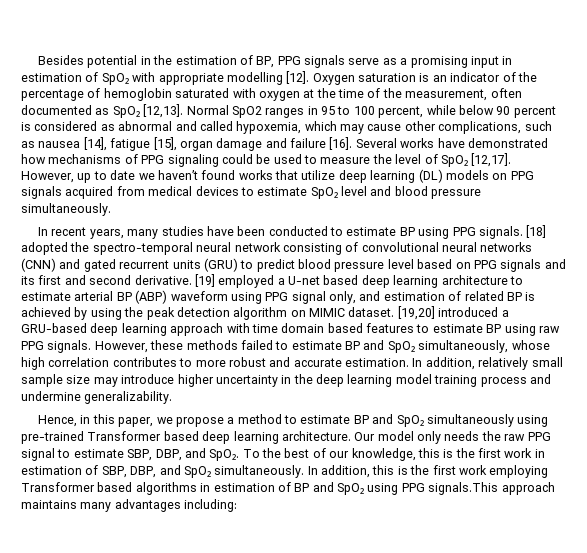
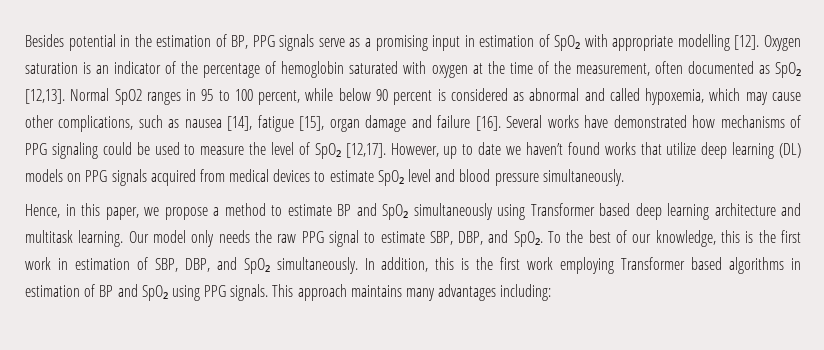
[37,225,547,239] [21,242,533,255] [21,258,566,272] [21,274,523,288] [21,290,536,304] [21,306,509,320] [21,323,560,336] [21,340,550,353] [21,357,563,370] [21,374,551,387] [21,391,173,404] // In recent years, many studies have been conducted to estimate BP using PPG signals. [18] adopted the spectro-temporal neural network consisting of convolutional neural networks (CNN) and gated recurrent units (GRU) to predict blood pressure level based on PPG signals and its first and second derivative. [19] employed a U-net based deep learning architecture to estimate arterial BP (ABP) waveform using PPG signal only, and estimation of related BP is achieved by using the peak detection algorithm on MIMIC dataset. [19,20] introduced a GRU-based deep learning approach with time domain based features to estimate BP using raw PPG signals. However, these methods failed to estimate BP and SpO₂ simultaneously, whose high correlation contributes to more robust and accurate estimation. In addition, relatively small sample size may introduce higher uncertainty in the deep learning model training process and undermine generalizability. -> (624, 177) none
[21,431,84,444] pre-trained -> (525, 212) none
[281,431,351,441] architecture. -> [714,203,801,216] [25,230,124,247] architecture and multitask learning.
[428,482,499,495] signals.This -> [230,284,294,301] signals. This

